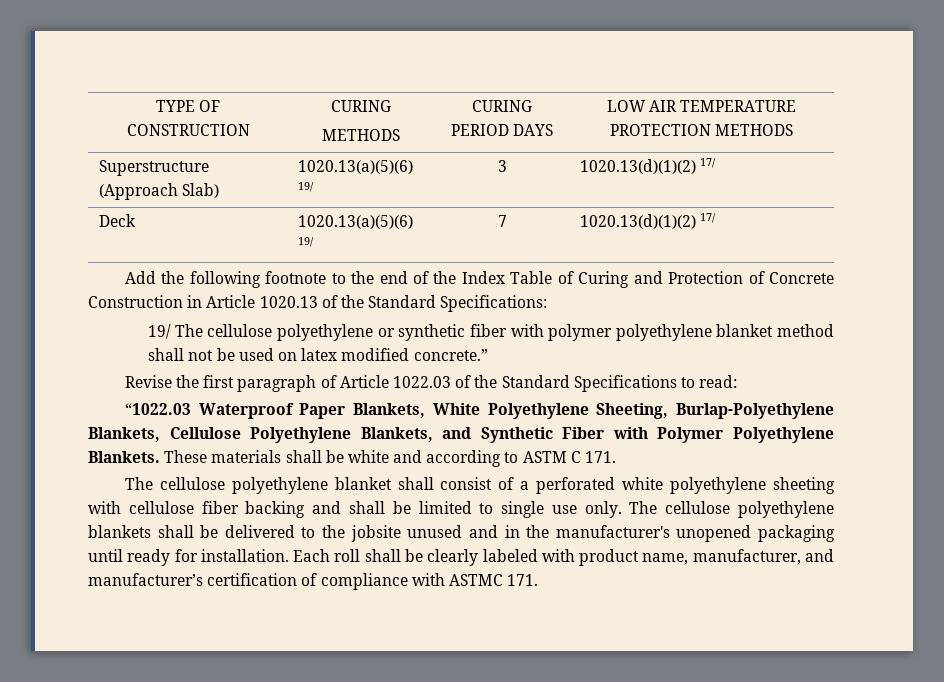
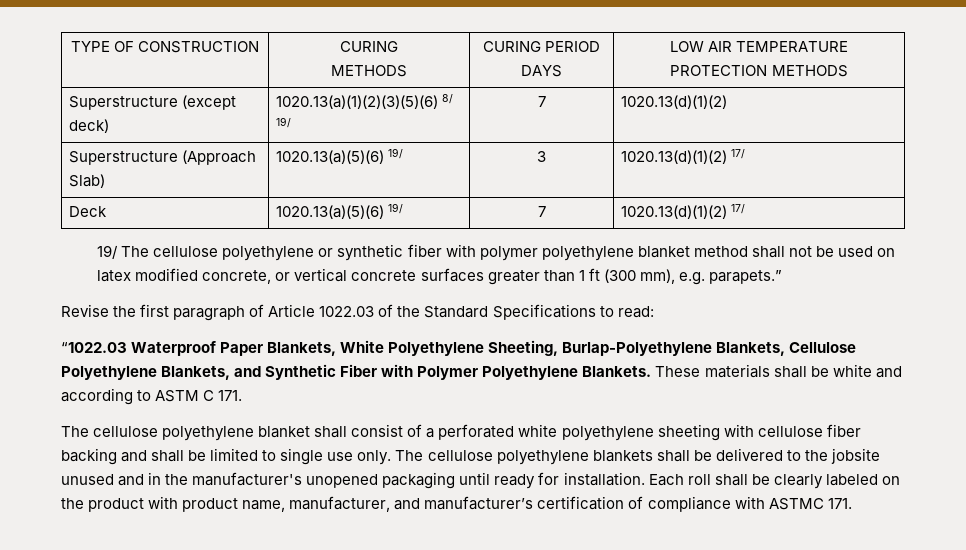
(794, 130) none -> [68,95,236,110] [68,119,109,133] [275,94,453,109] [275,117,291,128] [537,96,546,107] [620,95,727,109] // Superstructure (except deck) | 1020.13(a)(1)(2)(3)(5)(6) 8/ 19/ | 7 | 1020.13(d)(1)(2)
[124,271,834,288] [88,295,548,312] // Add the following footnote to the end of the Index Table of Curing and Protection of Concrete Construction in Article 1020.13 of the Standard Specifications: -> (745, 209) none
[413,349,488,361] concrete.” -> [202,268,782,285] concrete, or vertical concrete surfaces greater than 1 ft (300 mm), e.g. parapets.”
(538, 555) none -> [881,476,900,485] [61,498,145,512] on the product

